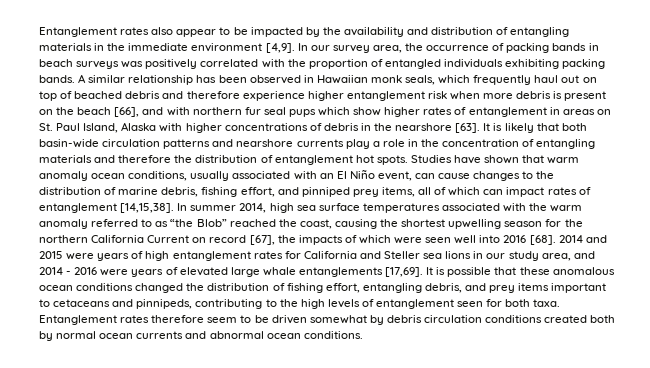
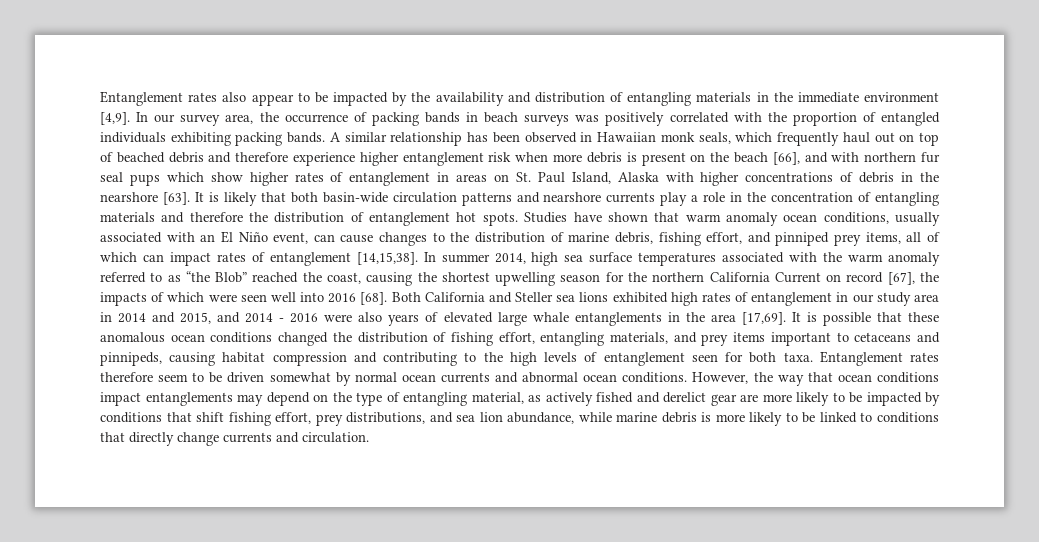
[558,235,607,243] [39,251,301,261] 2014 and 2015 were years of high entanglement rates for -> [391,292,421,302] Both
[473,251,571,261] in our study area, -> [612,292,939,306] [100,312,212,324] exhibited high rates of entanglement in our study area in 2014 and 2015,
(129, 272) none -> [358,312,383,322] also
(383, 272) none -> [667,312,736,322] in the area
[424,283,462,293] debris, -> [610,332,669,344] materials,
(193, 304) none -> [169,352,377,366] causing habitat compression and
[386,315,616,323] [39,331,53,341] debris circulation conditions created both by -> (351, 379) none
(363, 335) none -> [692,372,939,386] [100,392,940,406] [100,412,939,426] [100,432,369,446] However, the way that ocean conditions impact entanglements may depend on the type of entangling material, as actively fished and derelict gear are more likely to be impacted by conditions that shift fishing effort, prey distributions, and sea lion abundance, while marine debris is more likely to be linked to conditions that directly change currents and circulation.

